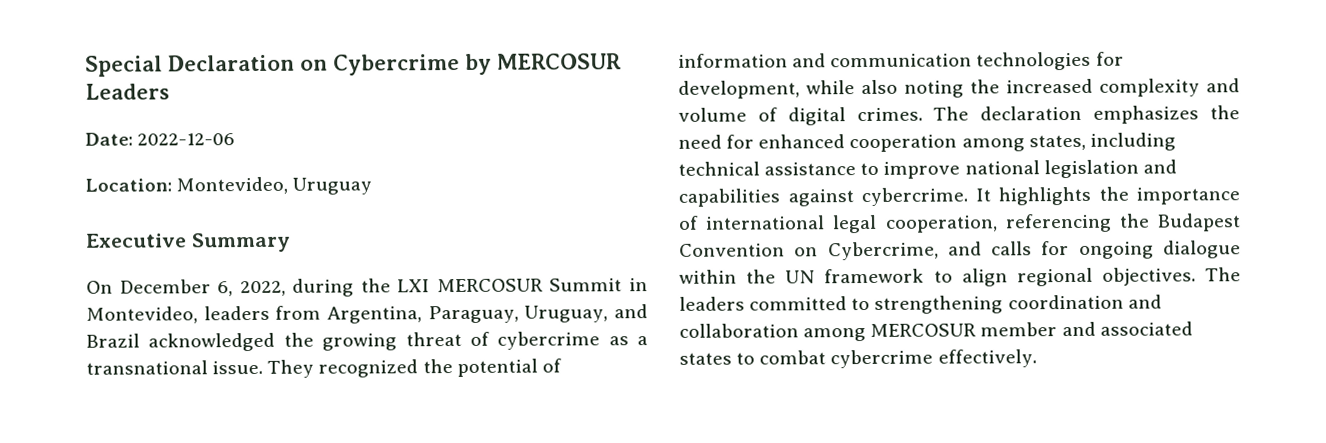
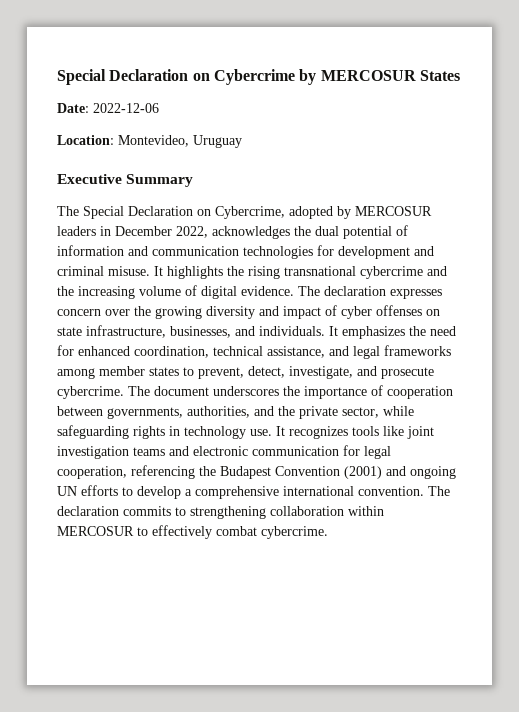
[85,83,170,100] Leaders -> [419,70,460,81] States
[86,278,648,297] [86,304,649,324] [86,331,648,352] [86,359,453,378] On December 6, 2022, during the LXI MERCOSUR Summit in Montevideo, leaders from Argentina, Paraguay, Uruguay, and Brazil acknowledged the growing threat of cybercrime as a transnational issue. They recognized the -> [57,206,432,219] [57,226,339,239] The Special Declaration on Cybercrime, adopted by MERCOSUR leaders in December 2022, acknowledges the dual
[678,78,1240,99] development, while also noting the increased complexity and -> [338,246,434,259] [57,266,447,279] [57,286,135,299] development and criminal misuse. It highlights the rising transnational cybercrime and the increasing
[856,105,1083,122] crimes. The declaration -> [241,286,442,299] [57,305,440,319] [57,325,338,338] evidence. The declaration expresses concern over the growing diversity and impact of cyber offenses on state infrastructure, businesses, and individuals. It
[849,132,1176,153] [678,159,1177,179] [678,186,1240,207] [678,215,826,230] cooperation among states, including technical assistance to improve national legislation and capabilities against cybercrime. It highlights the importance of international -> [134,345,451,359] [57,366,434,379] [57,385,453,399] [57,406,414,419] [57,425,434,439] [57,445,360,459] coordination, technical assistance, and legal frameworks among member states to prevent, detect, investigate, and prosecute cybercrime. The document underscores the importance of cooperation between governments, authorities, and the private sector, while safeguarding rights in technology use. It recognizes tools like joint investigation teams and electronic communication for
[794,240,1241,261] [679,267,1241,287] [679,294,1162,314] [679,321,1193,342] [679,349,1037,369] on Cybercrime, and calls for ongoing dialogue within the UN framework to align regional objectives. The leaders committed to strengthening coordination and collaboration among MERCOSUR member and associated states to combat cybercrime effectively. -> [344,466,456,479] [57,485,450,499] [57,506,384,519] [57,525,328,539] (2001) and ongoing UN efforts to develop a comprehensive international convention. The declaration commits to strengthening collaboration within MERCOSUR to effectively combat cybercrime.

